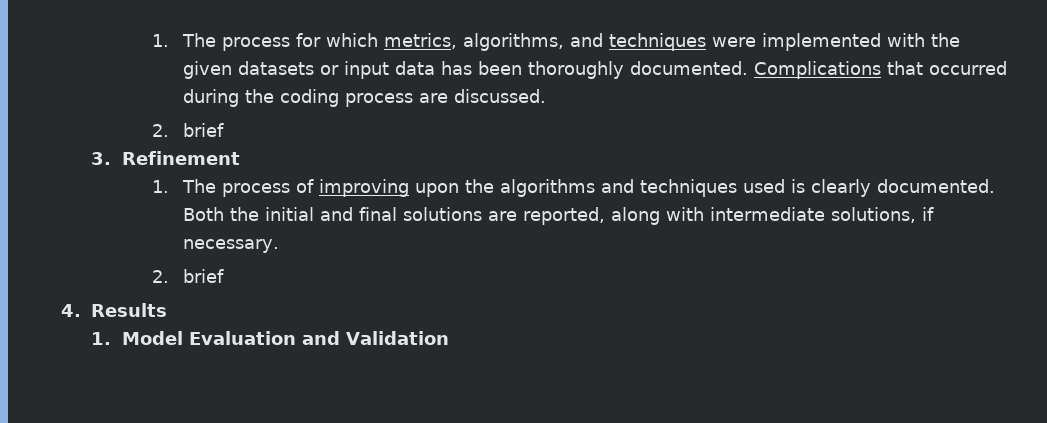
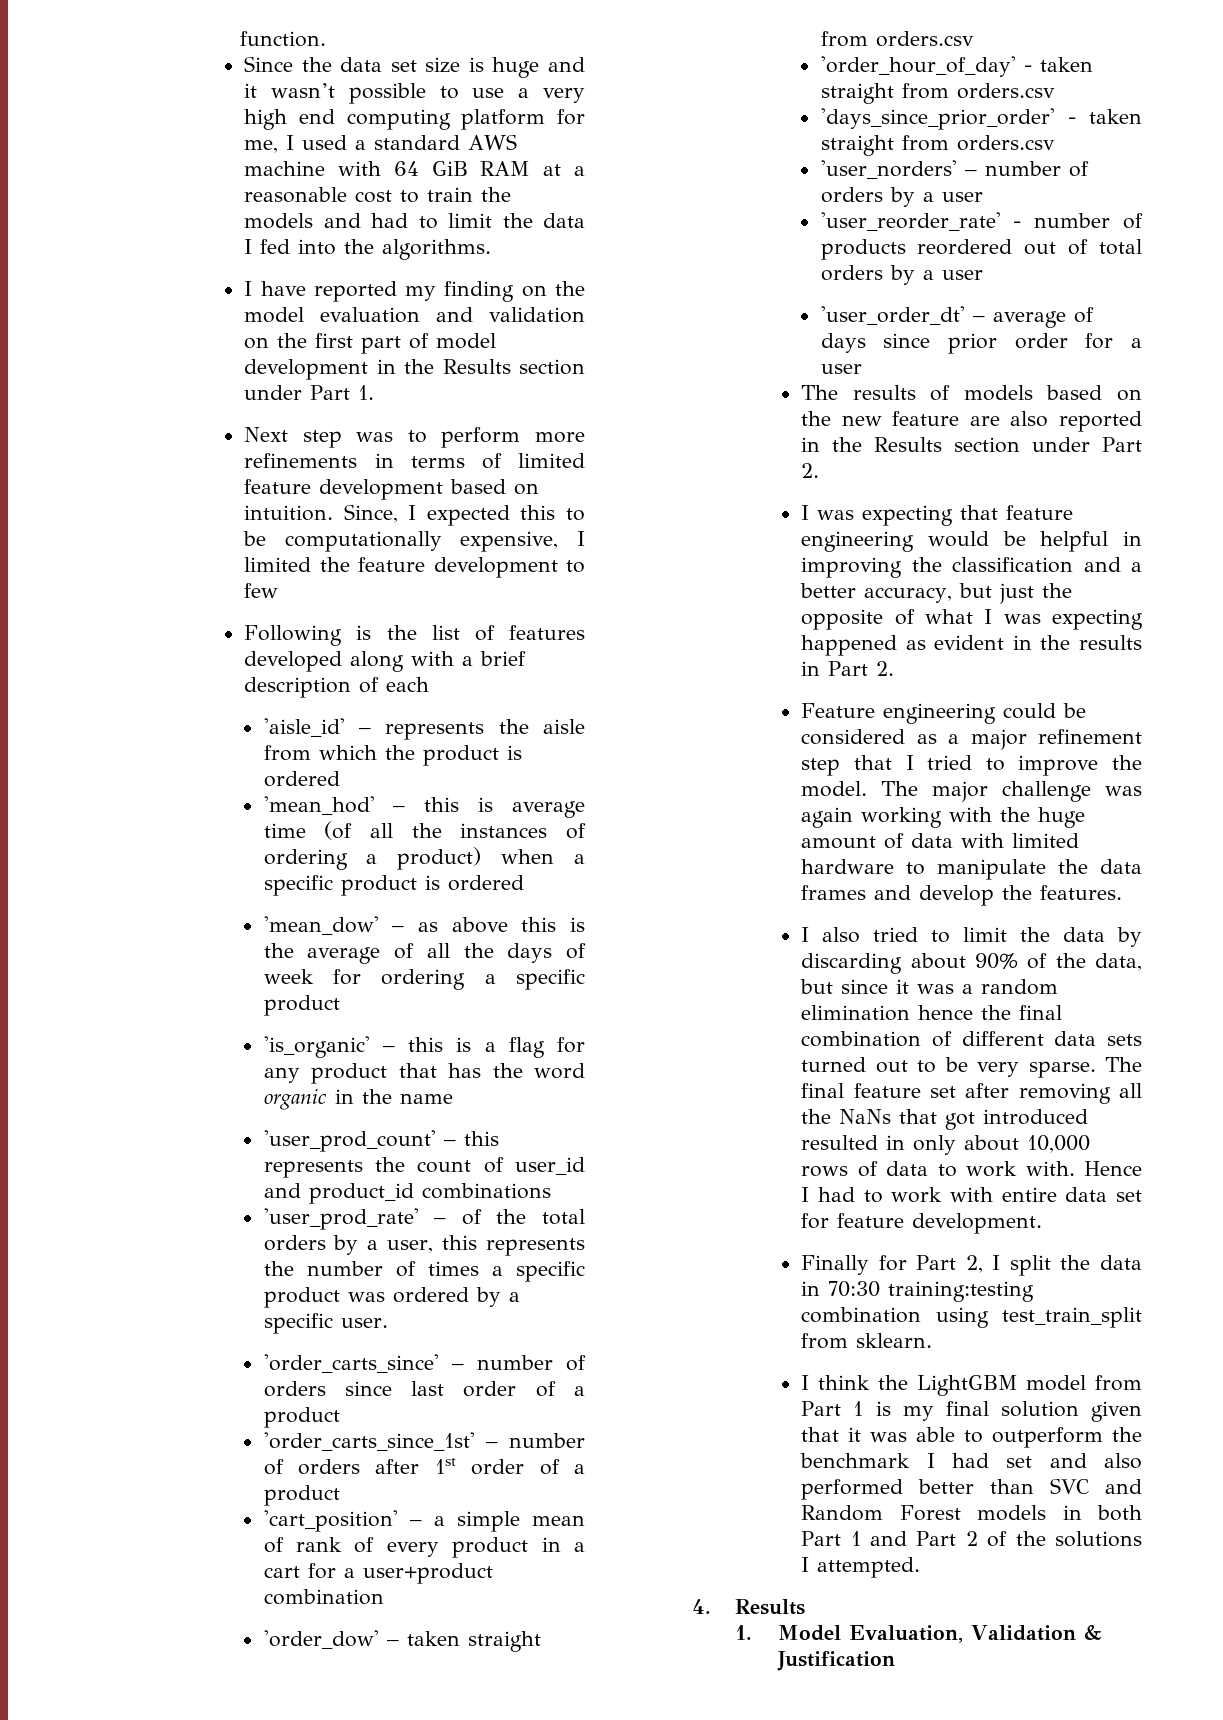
[152,33,960,51] [182,61,1007,79] [182,89,546,107] [152,123,224,137] [91,151,240,165] [152,179,995,197] [182,207,934,225] [182,239,279,253] [152,269,224,283] 1. The process for which metrics, algorithms, and techniques were implemented with the given datasets or input data has been thoroughly documented. Complications that occurred during the coding process are discussed. // 2. brief // 3. Refinement // 1. The process of improving upon the algorithms and techniques used is clearly documented. Both the initial and final solutions are reported, along with intermediate solutions, if necessary. // 2. brief -> [239,31,326,47] [244,56,585,78] [244,83,585,104] [244,109,585,130] [244,134,518,153] [244,161,585,176] [244,187,512,203] [244,213,585,229] [244,239,492,260] [244,281,585,302] [244,307,585,323] [244,333,497,354] [244,359,585,380] [244,385,375,400] [244,427,585,448] [244,453,585,469] [244,479,540,500] [244,504,585,526] [243,531,585,552] [244,557,585,578] [244,583,279,598] [244,625,585,646] [244,651,527,672] [244,677,430,698] [263,718,585,740] [263,745,522,766] [263,771,340,787] [263,796,585,818] [263,821,586,840] [263,847,585,870] [263,875,524,896] [263,916,585,935] [263,943,586,964] [263,969,585,990] [263,995,340,1016] [263,1036,585,1058] [263,1063,585,1084] [263,1089,453,1110] [263,1130,499,1152] [263,1157,585,1178] [263,1183,551,1204] [263,1208,585,1230] [263,1235,585,1256] [263,1261,585,1282] [263,1287,520,1308] [263,1313,388,1334] [263,1354,586,1373] [263,1381,586,1397] [263,1407,340,1428] [263,1432,585,1451] [263,1458,585,1475] [263,1485,340,1506] [263,1510,585,1532] [263,1537,585,1558] [263,1563,493,1584] [263,1589,384,1605] [263,1630,541,1652] [820,31,974,47] [820,56,1093,77] [820,83,1055,104] [820,108,1142,130] [820,135,1055,156] [820,160,1089,179] [820,187,983,207] [820,212,1143,231] [820,239,1142,260] [820,265,983,285] [820,306,1094,328] [820,333,1142,354] [820,364,862,374] [801,385,1142,401] [801,411,1142,432] [801,437,1143,453] [801,463,820,478] [801,505,1074,526] [801,531,1142,552] [801,557,1142,578] [800,583,1073,604] [801,609,1143,630] [801,635,1142,656] [801,661,895,676] [801,703,1087,724] [801,729,1142,750] [801,755,1142,776] [801,781,1142,802] [801,807,1086,828] [801,833,1080,849] [801,859,1142,880] [801,885,1123,906] [801,927,1142,947] [801,953,1142,974] [800,979,1059,995] [801,1005,1063,1021] [801,1031,1142,1047] [801,1057,1142,1078] [801,1083,1142,1104] [801,1109,1089,1130] [801,1135,1091,1155] [801,1161,1142,1177] [801,1187,1142,1203] [801,1213,1043,1234] [801,1255,1142,1276] [801,1281,1035,1302] [801,1307,1142,1328] [801,1333,933,1349] [801,1375,1142,1396] [801,1401,1142,1422] [801,1427,1142,1448] [800,1453,1142,1469] [801,1478,1142,1500] [801,1505,1142,1521] [801,1531,1142,1547] [801,1557,921,1578] function. // Since the data set size is huge and it wasn’t possible to use a very high end computing platform for me, I used a standard AWS machine with 64 GiB RAM at a reasonable cost to train the models and had to limit the data I fed into the algorithms. // I have reported my finding on the model evaluation and validation on the first part of model development in the Results section under Part 1. // Next step was to perform more refinements in terms of limited feature development based on intuition. Since, I expected this to be computationally expensive, I limited the feature development to few // Following is the list of features developed along with a brief description of each // 'aisle_id' – represents the aisle from which the product is ordered // 'mean_hod' – this is average time (of all the instances of ordering a product) when a specific product is ordered // 'mean_dow' – as above this is the average of all the days of week for ordering a specific product // 'is_organic' – this is a flag for any product that has the word organic in the name // 'user_prod_count' – this represents the count of user_id and product_id combinations // 'user_prod_rate' – of the total orders by a user, this represents the number of times a specific product was ordered by a specific user. // 'order_carts_since' – number of orders since last order of a product // 'order_carts_since_1st' – number of orders after 1st order of a product // 'cart_position' – a simple mean of rank of every product in a cart for a user+product combination // 'order_dow' – taken straight from orders.csv // 'order_hour_of_day' - taken straight from orders.csv // 'days_since_prior_order' - taken straight from orders.csv // 'user_norders' – number of orders by a user // 'user_reorder_rate' - number of products reordered out of total orders by a user // 'user_order_dt' – average of days since prior order for a user // The results of models based on the new feature are also reported in the Results section under Part 2. // I was expecting that feature engineering would be helpful in improving the classification and a better accuracy, but just the opposite of what I was expecting happened as evident in the results in Part 2. // Feature engineering could be considered as a major refinement step that I tried to improve the model. The major challenge was again working with the huge amount of data with limited hardware to manipulate the data frames and develop the features. // I also tried to limit the data by discarding about 90% of the data, but since it was a random elimination hence the final combination of different data sets turned out to be very sparse. The final feature set after removing all the NaNs that got introduced resulted in only about 10,000 rows of data to work with. Hence I had to work with entire data set for feature development. // Finally for Part 2, I split the data in 70:30 training:testing combination using test_train_split from sklearn. // I think the LightGBM model from Part 1 is my final solution given that it was able to outperform the benchmark I had set and also performed better than SVC and Random Forest models in both Part 1 and Part 2 of the solutions I attempted.
[188,331,449,345] Evaluation and Validation -> [848,1625,1102,1643] [776,1651,895,1671] Evaluation, Validation & Justification

